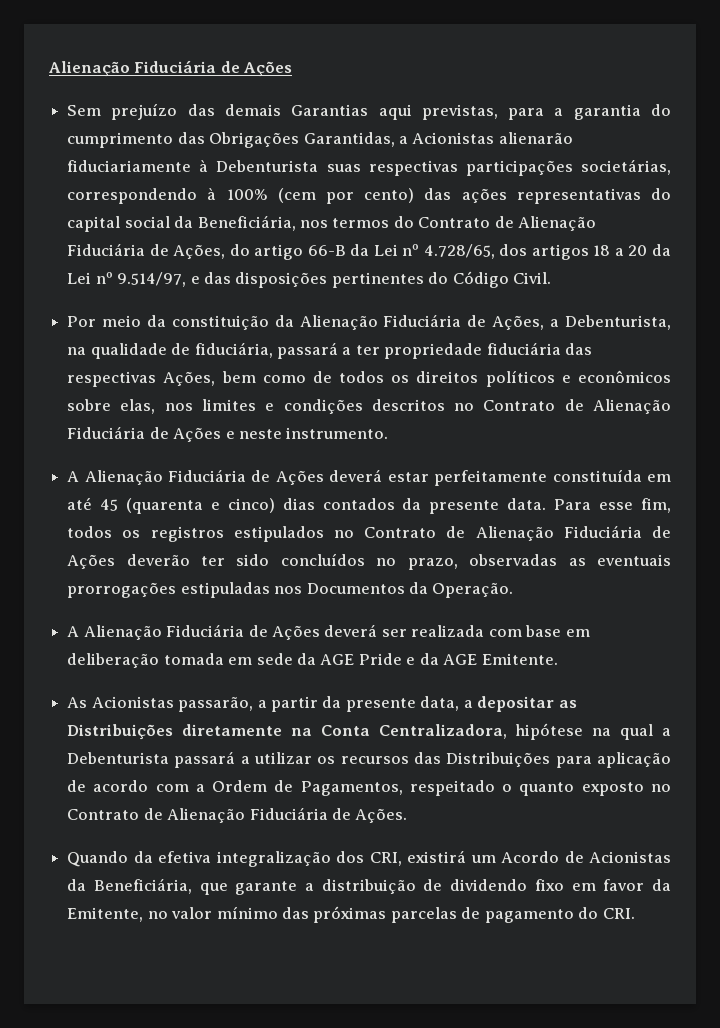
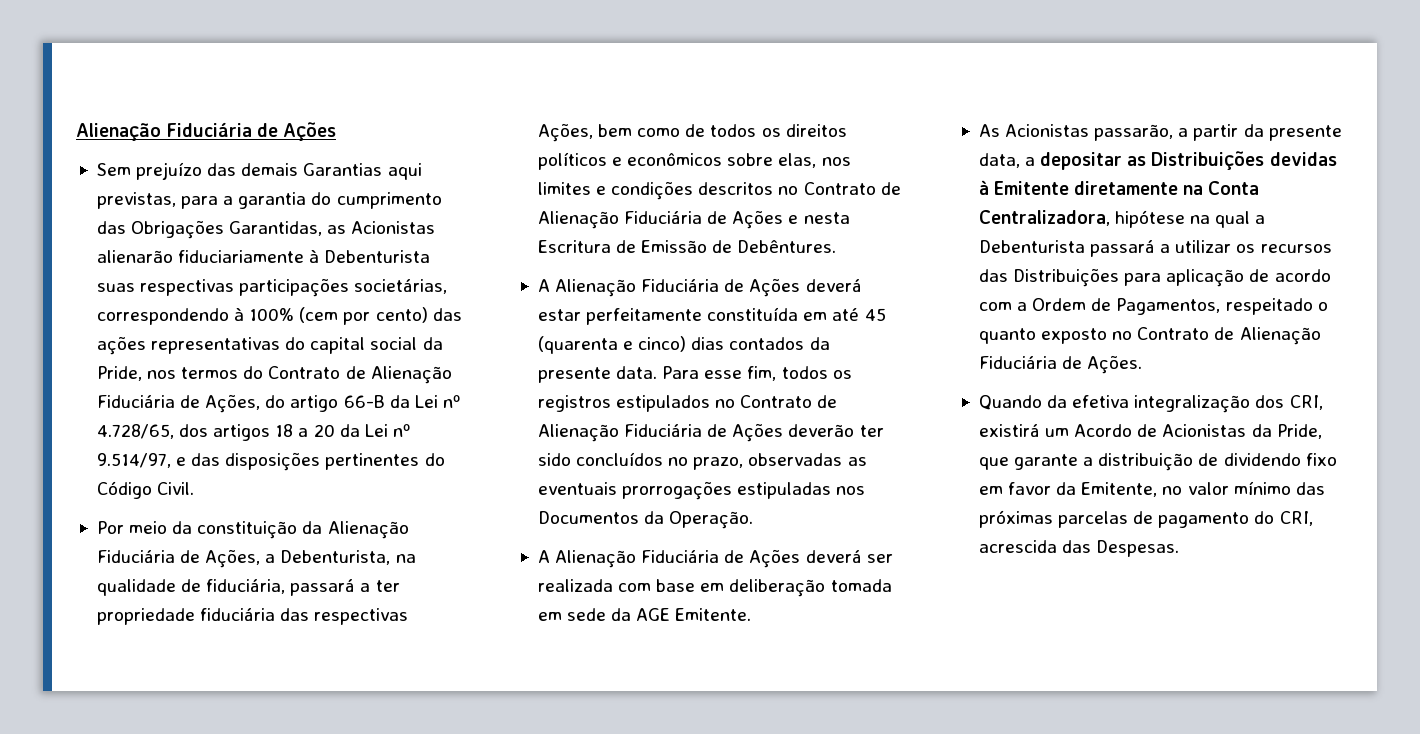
[398,136,408,144] a -> [327,225,347,234] as
[197,215,296,231] Beneficiária, -> [96,366,142,381] Pride,
[238,427,389,439] neste instrumento. -> [803,212,850,224] [537,240,837,253] nesta Escritura de Emissão de Debêntures.
[358,653,478,665] Pride e da AGE -> (671, 614) none
(174, 732) none -> [1269,152,1337,166] [978,180,1070,195] devidas à Emitente
[93,878,192,894] Beneficiária, -> [1276,424,1322,439] Pride,
[602,908,635,919] CRI. -> [1279,511,1313,526] [978,540,1180,557] CRI, acrescida das Despesas.

